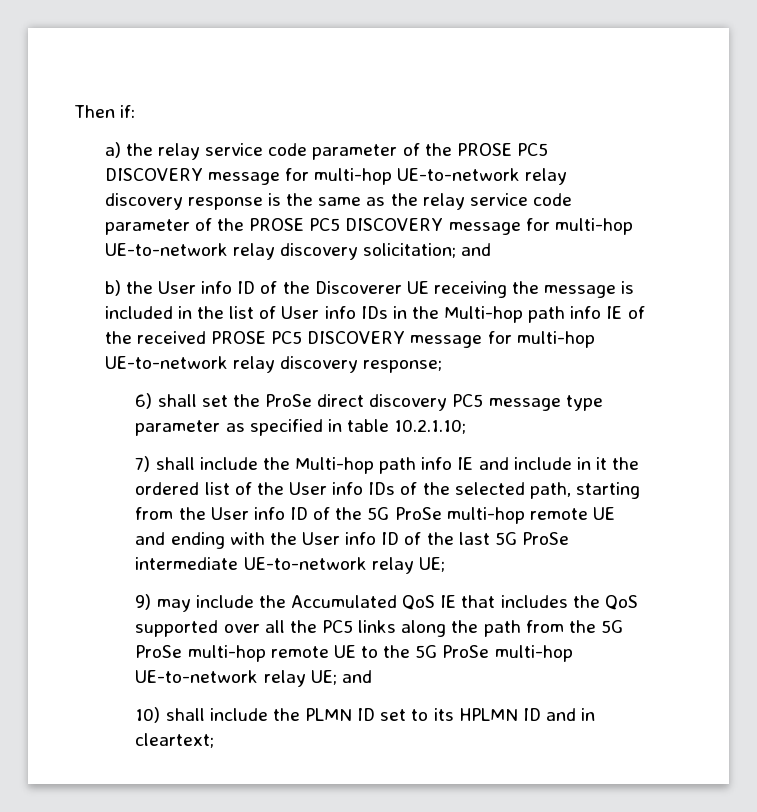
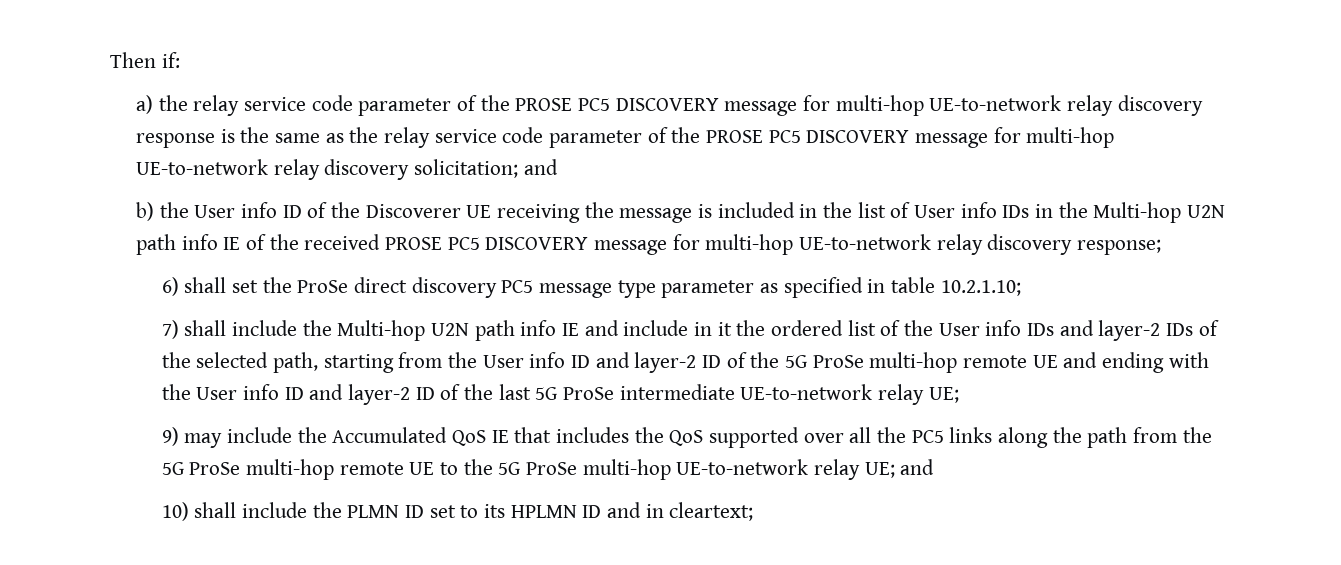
(524, 314) none -> [1186,205,1225,218] U2N
(375, 465) none -> [431,323,470,336] U2N
(396, 488) none -> [1059,320,1194,341] and layer-2 IDs
(309, 513) none -> [595,352,722,373] and layer-2 ID
(400, 538) none -> [309,384,435,405] and layer-2 ID

